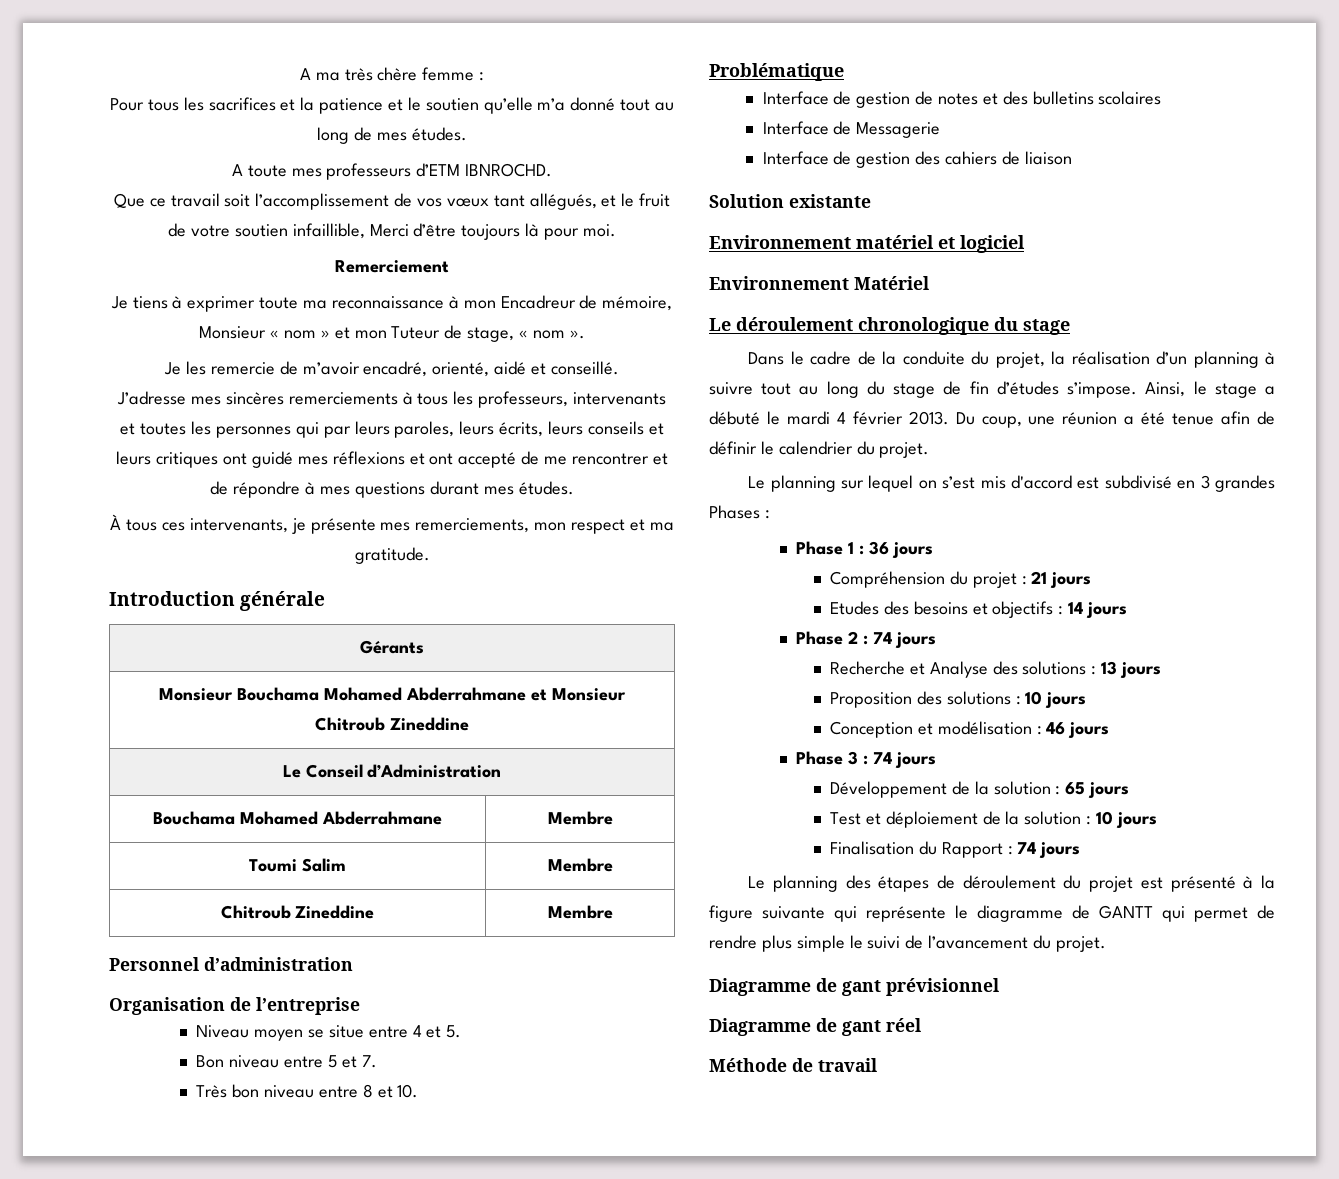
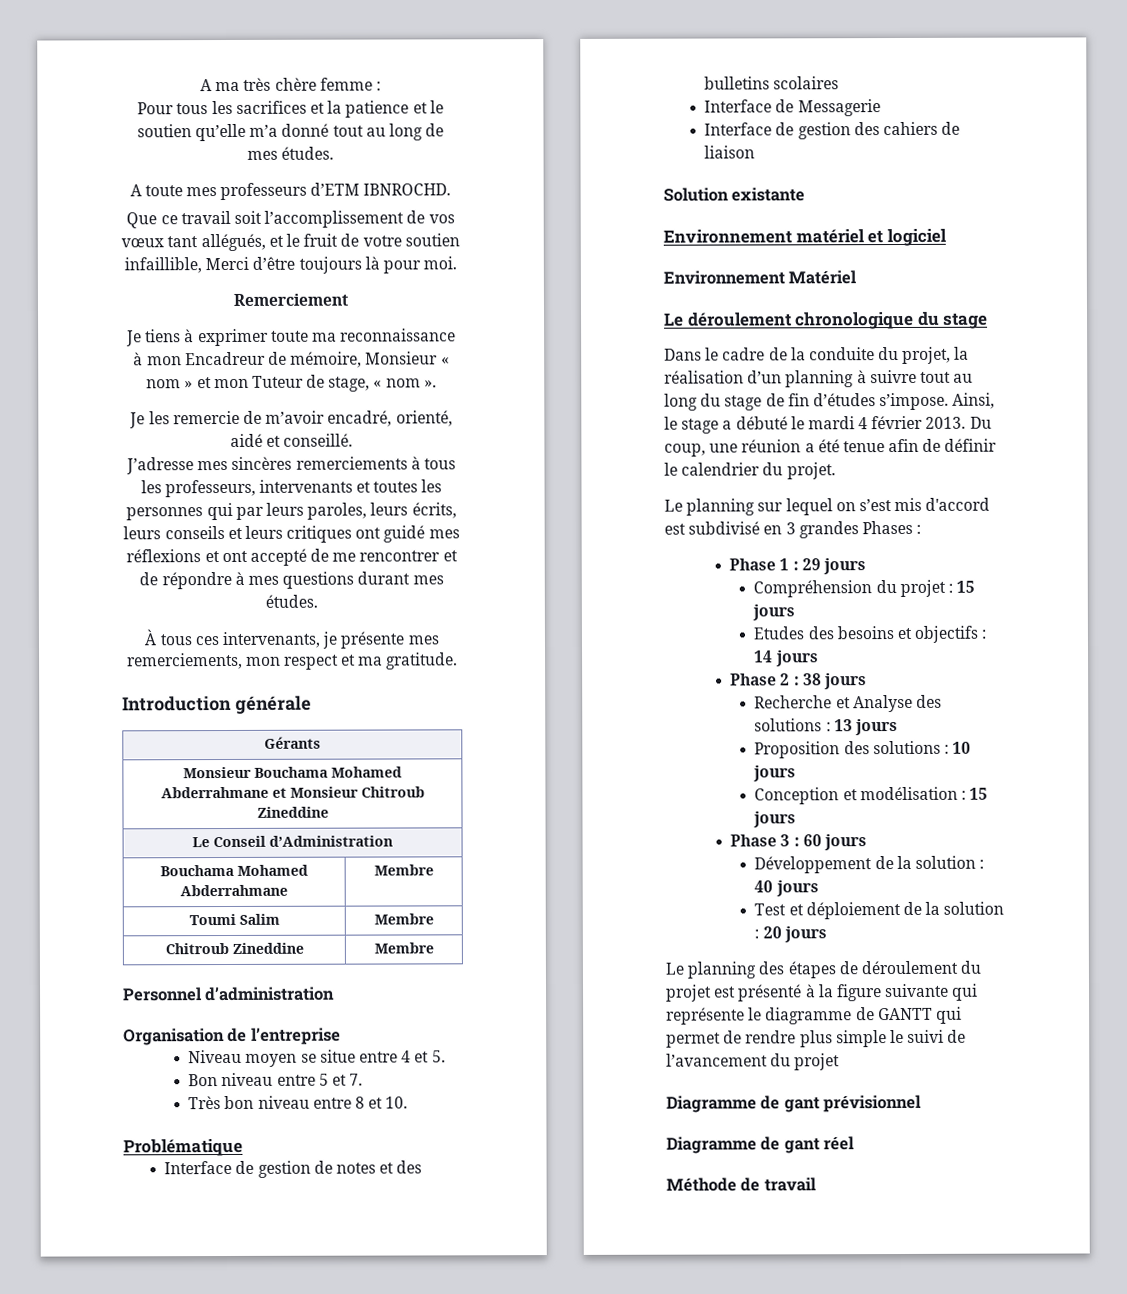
[868,541,889,555] 36 -> [801,558,821,571] 29
[1031,571,1048,584] 21 -> [956,580,976,593] 15
[872,632,892,644] 74 -> [802,673,822,686] 38
[1046,722,1066,735] 46 -> [969,787,989,800] 15
[872,752,892,764] 74 -> [802,834,822,847] 60
[1065,782,1086,795] 65 -> [754,880,774,893] 40
[1096,811,1157,828] [830,841,1037,858] 10 jours // Finalisation du Rapport : 74 -> [762,926,782,939] 20
[1055,936,1106,952] projet. -> [794,1053,841,1071] projet

